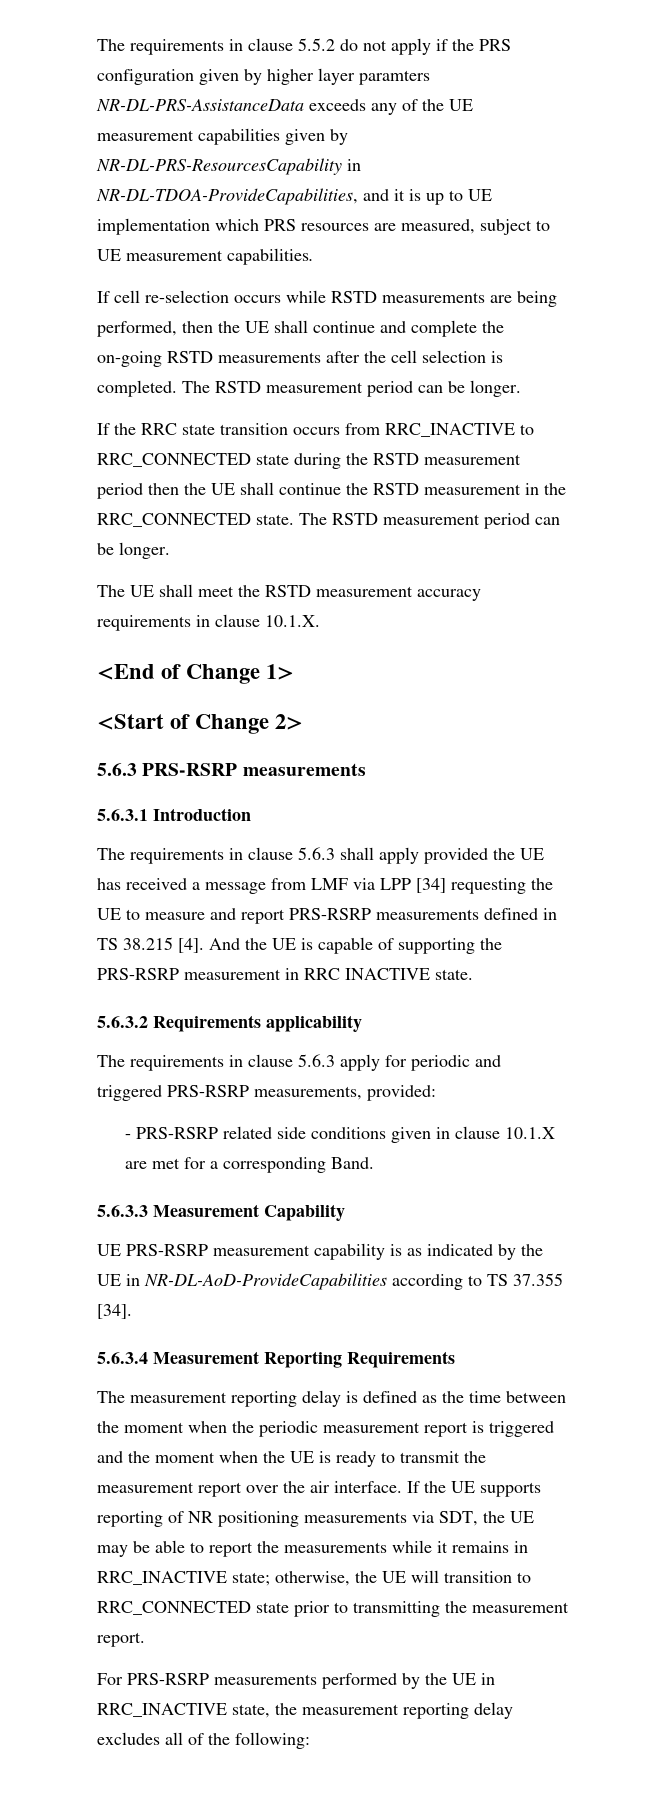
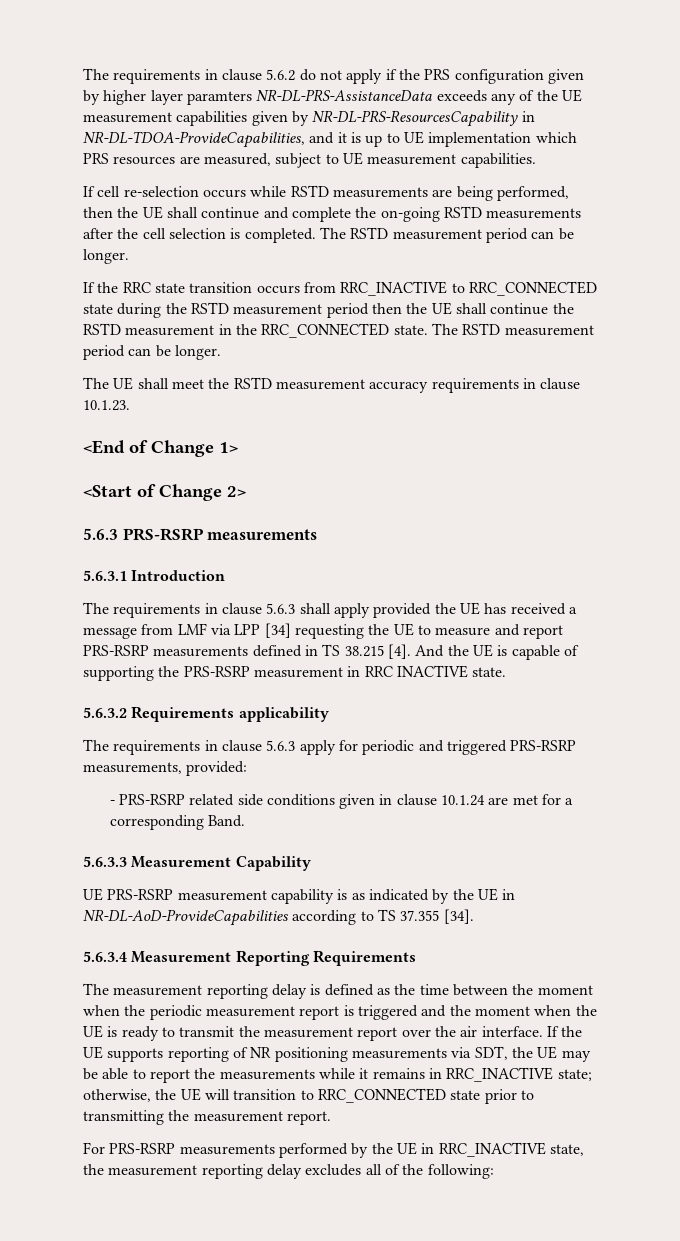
[97,38,335,55] The requirements in clause 5.5.2 -> [83,68,296,84] The requirements in clause 5.6.2
[265,615,320,627] 10.1.X. -> [83,400,130,411] 10.1.23.
[505,1127,556,1139] 10.1.X -> [441,795,486,806] 10.1.24

